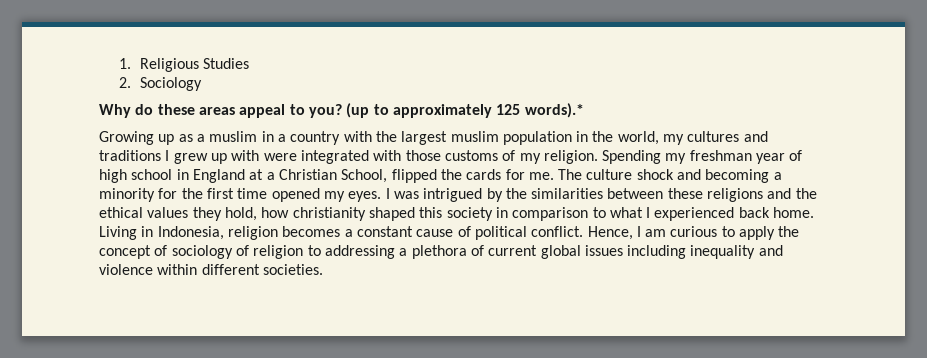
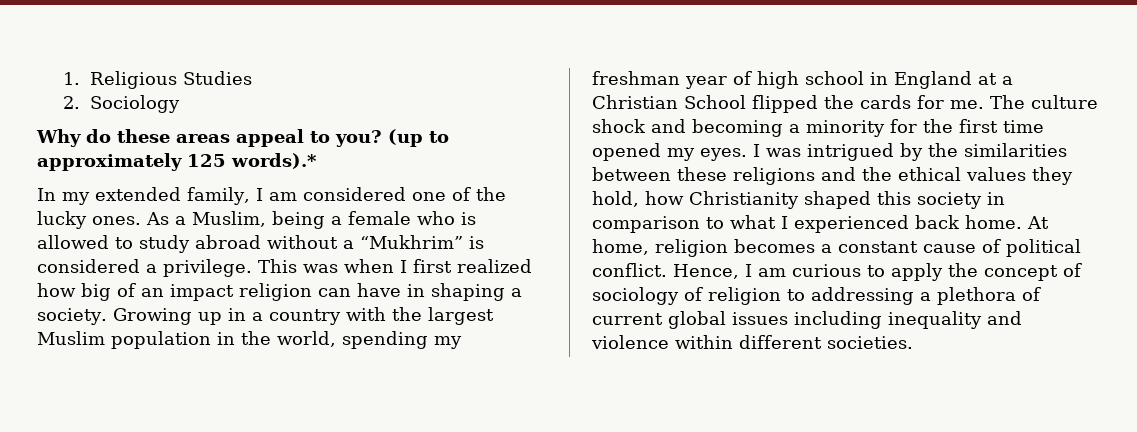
[99,131,258,145] Growing up as a muslim -> [37,187,506,205] [37,211,476,229] [37,235,484,253] [37,259,532,277] [37,283,522,301] [37,308,222,325] In my extended family, I am considered one of the lucky ones. As a Muslim, being a female who is allowed to study abroad without a “Mukhrim” is considered a privilege. This was when I first realized how big of an impact religion can have in shaping a society. Growing up
[450,131,499,142] muslim -> [37,331,105,345] Muslim
[663,131,768,145] [99,150,662,164] my cultures and traditions I grew up with were integrated with those customs of my religion. Spending -> [342,331,428,349] spending
[341,169,388,183] School, -> [684,95,746,109] School
[292,207,366,221] christianity -> [689,191,799,209] Christianity
[99,226,224,240] Living in Indonesia, -> [1027,216,1049,229] [592,239,649,255] At home,

